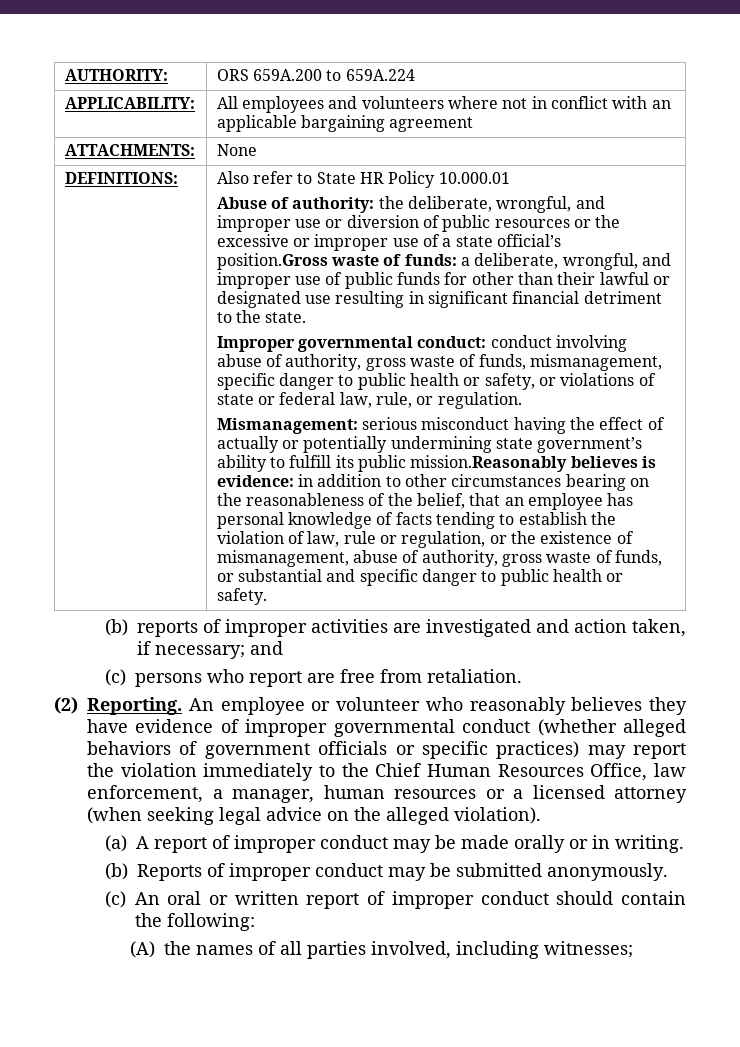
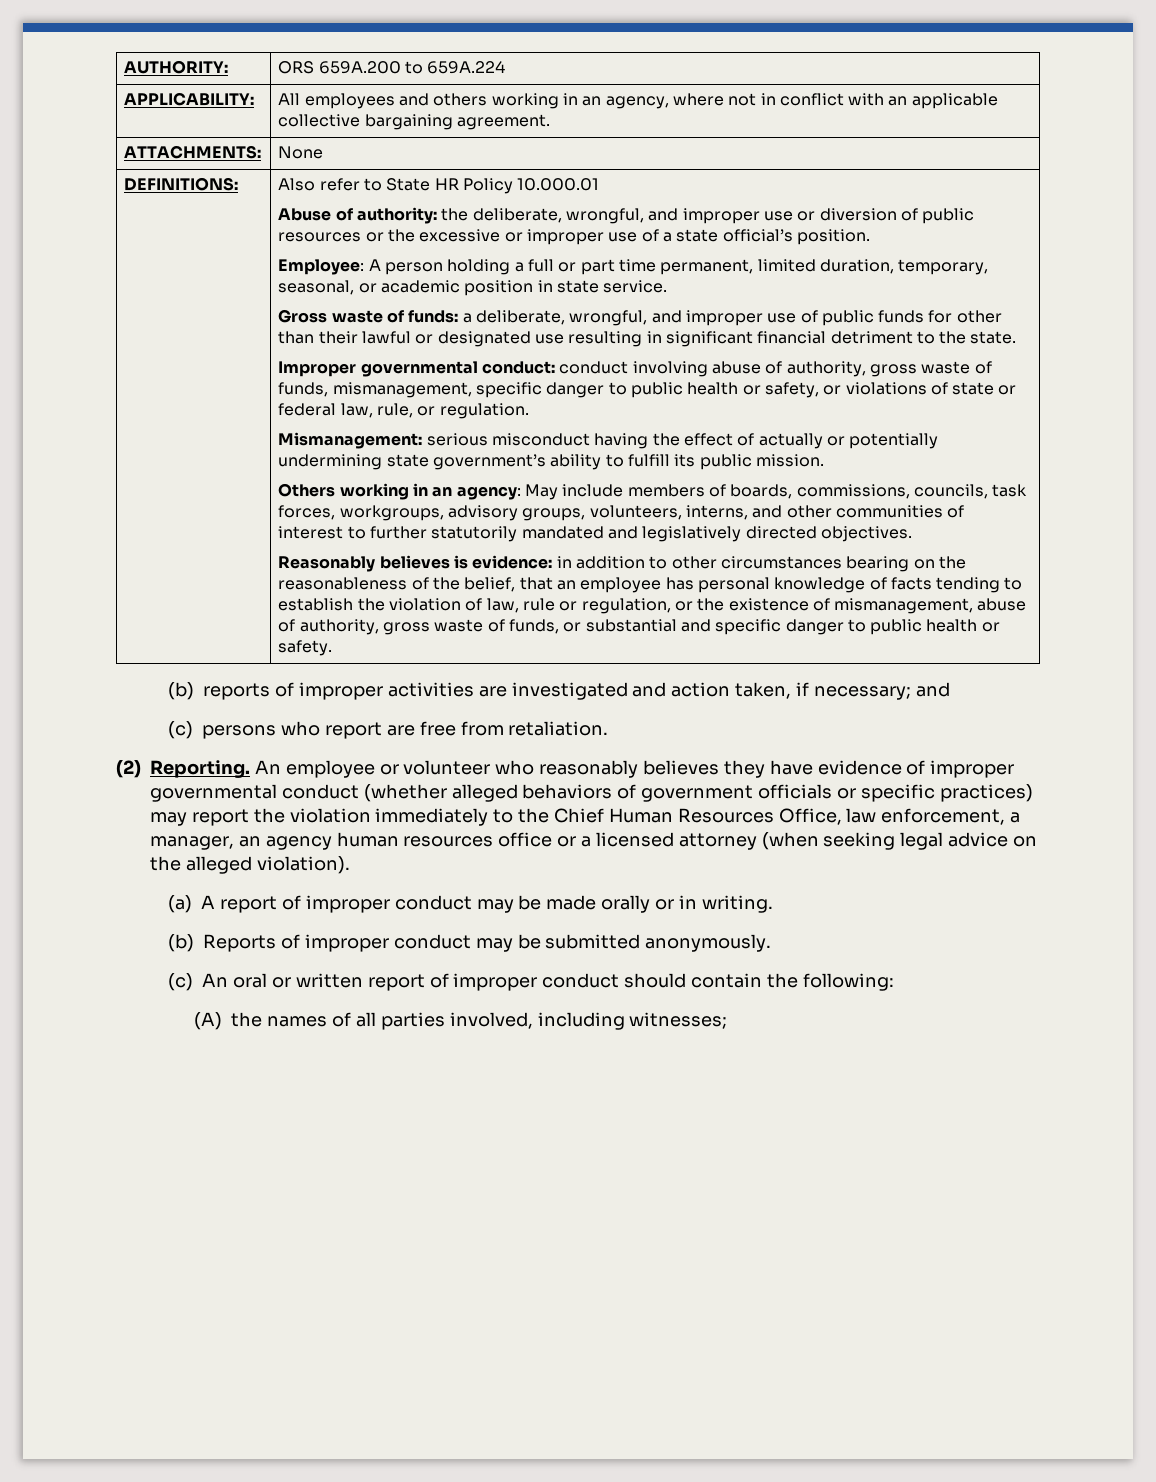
[361,96,444,109] volunteers -> [433,93,669,109] others working in an agency,
[301,115,474,132] bargaining agreement -> [278,114,550,130] collective bargaining agreement.
[216,253,328,270] position.Gross -> [796,229,870,245] [278,259,989,275] [278,280,668,296] [278,309,328,323] position. // Employee: A person holding a full or part time permanent, limited duration, temporary, seasonal, or academic position in state service. // Gross
[410,455,568,472] mission.Reasonably -> [755,454,824,467] [278,483,1028,500] [278,505,965,521] [278,526,912,542] [278,556,376,572] mission. // Others working in an agency: May include members of boards, commissions, councils, task forces, workgroups, advisory groups, volunteers, interns, and other communities of interest to further statutorily mandated and legislatively directed objectives. // Reasonably
(314, 796) none -> [238,836,332,850] an agency
(476, 794) none -> [498,832,553,847] office

